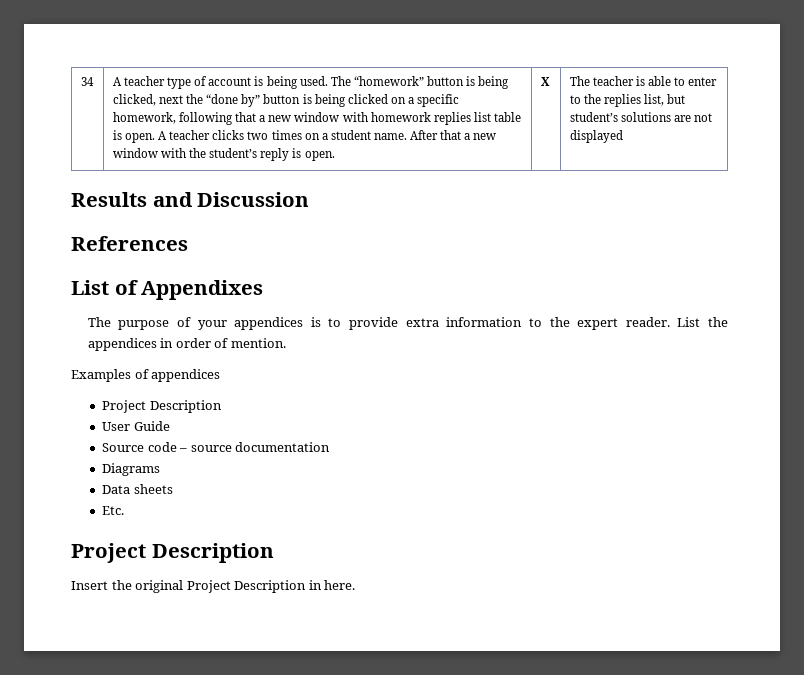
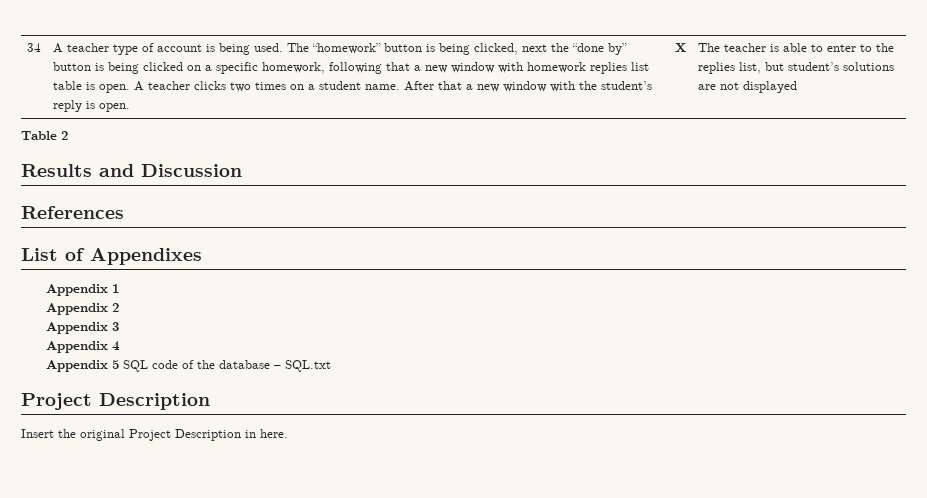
(623, 136) none -> [21,131,68,140] // Table 2
[87,317,729,330] [87,338,286,351] [71,369,221,382] [102,400,222,413] [102,421,170,431] [102,442,331,452] [102,463,161,476] [102,484,173,494] [102,506,125,515] The purpose of your appendices is to provide extra information to the expert reader. List the appendices in order of mention. // Examples of appendices // Project Description // User Guide // Source code – source documentation // Diagrams // Data sheets // Etc. -> [46,284,120,296] [46,303,120,315] [46,322,120,334] [46,341,121,353] [46,360,332,372] Appendix 1 // Appendix 2 // Appendix 3 // Appendix 4 // Appendix 5 SQL code of the database – SQL.txt

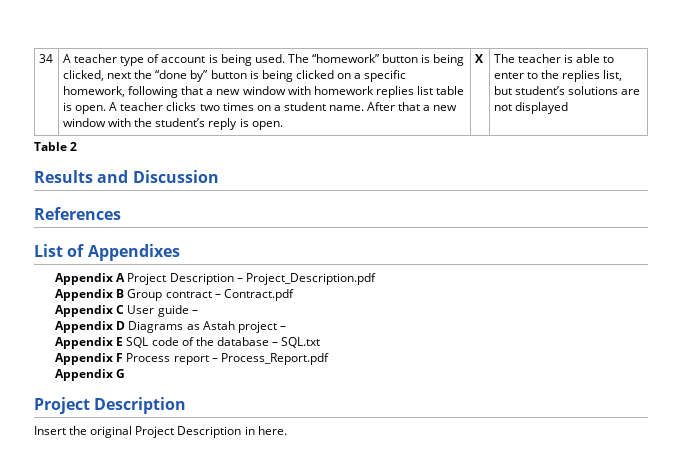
[112,284,120,293] [46,303,120,315] [46,322,120,334] [46,341,121,353] [46,360,120,372] 1 // Appendix 2 // Appendix 3 // Appendix 4 // Appendix 5 -> [116,273,376,285] [55,289,294,301] [55,305,198,317] [55,321,286,333] [55,337,124,349] A Project Description – Project_Description.pdf // Appendix B Group contract – Contract.pdf // Appendix C User guide – // Appendix D Diagrams as Astah project – // Appendix E
(332, 366) none -> [55,353,329,365] [55,369,126,381] // Appendix F Process report – Process_Report.pdf // Appendix G

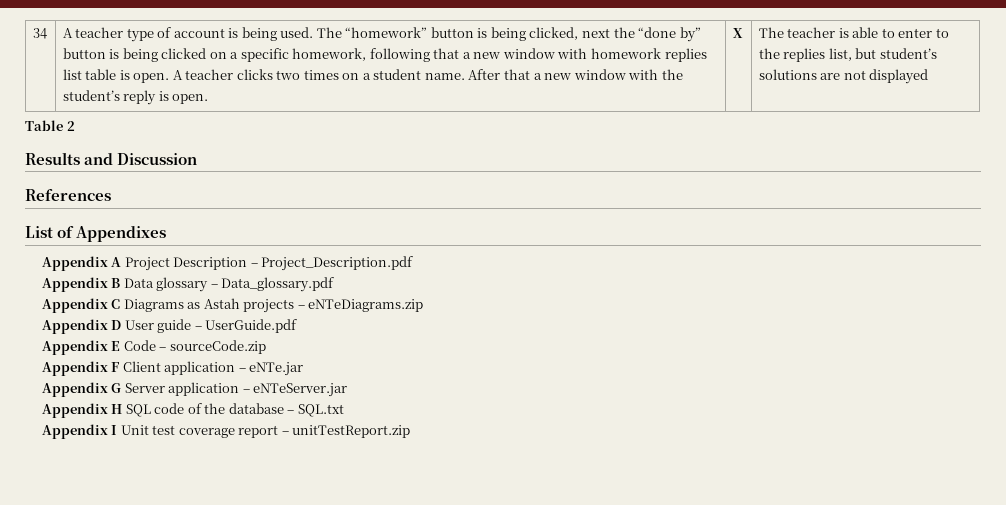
[127,289,294,301] [55,305,198,317] [55,321,286,333] [55,337,124,349] Group contract – Contract.pdf // Appendix C User guide – // Appendix D Diagrams as Astah project – // Appendix E -> [123,277,335,292] [41,298,424,313] [41,319,298,334] [41,340,266,355] [41,361,304,376] [41,382,348,397] [41,403,123,418] Data glossary – Data_glossary.pdf // Appendix C Diagrams as Astah projects – eNTeDiagrams.zip // Appendix D User guide – UserGuide.pdf // Appendix E Code – sourceCode.zip // Appendix F Client application – eNTe.jar // Appendix G Server application – eNTeServer.jar // Appendix H
[116,353,329,365] [55,369,126,381] [34,397,187,414] [34,426,287,438] F Process report – Process_Report.pdf // Appendix G // Project Description // Insert the original Project Description in here. -> [111,425,411,438] I Unit test coverage report – unitTestReport.zip

